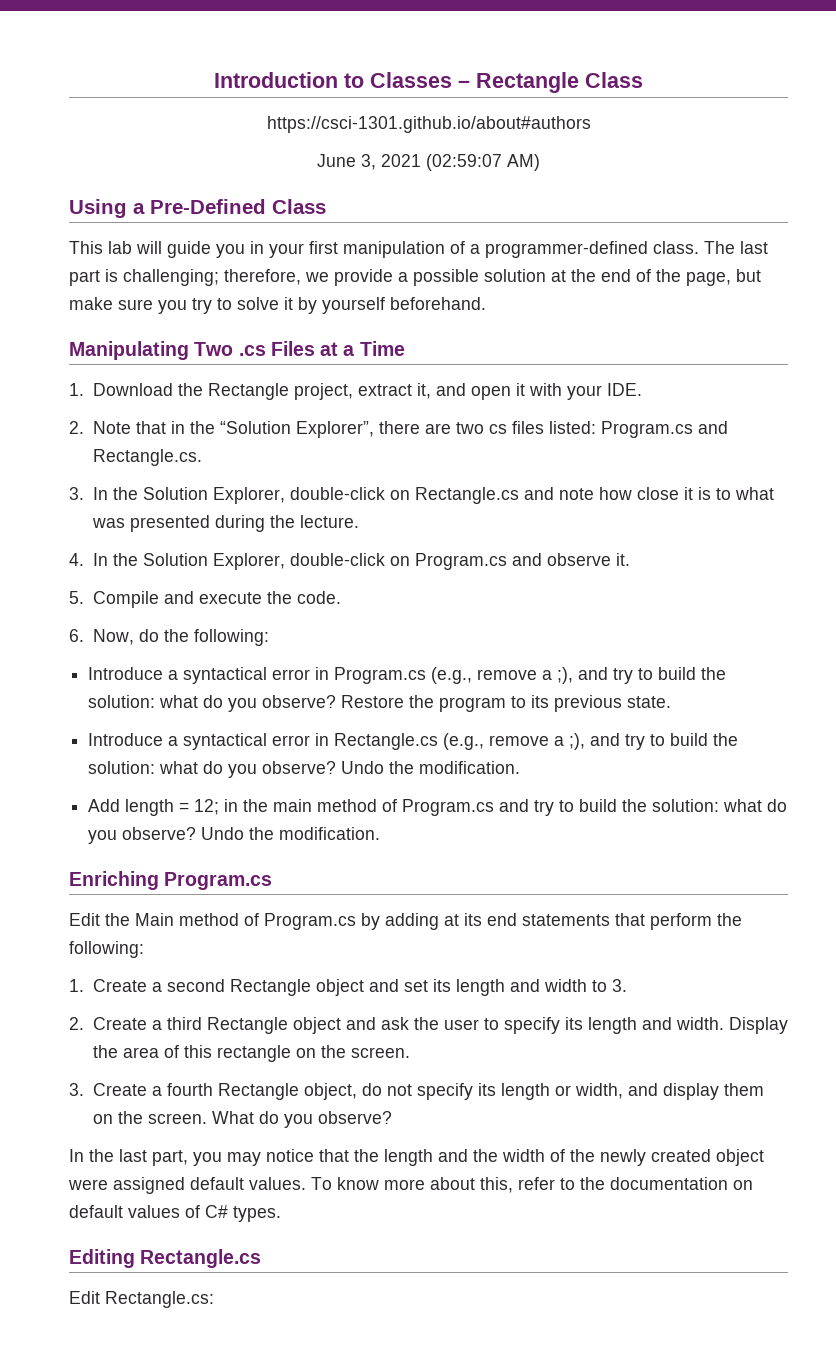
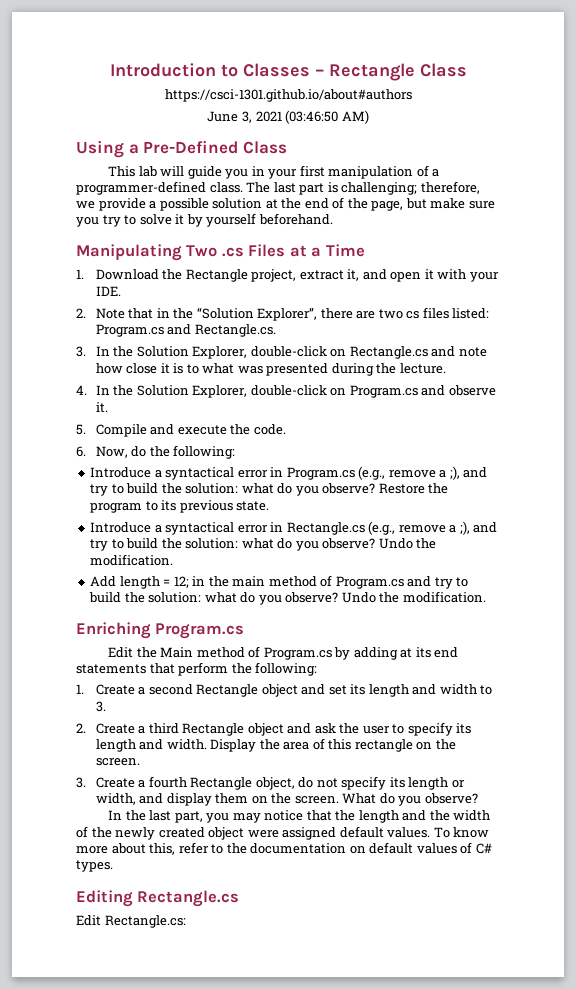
[426,154,502,171] (02:59:07 -> [285,110,339,124] (03:46:50

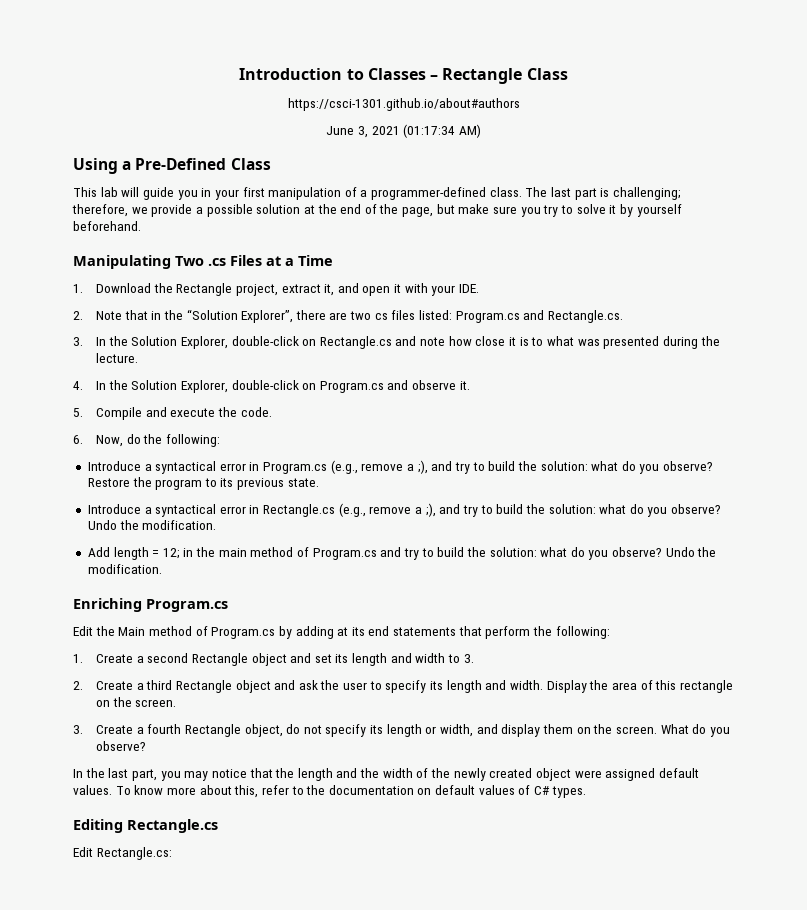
[285,110,339,124] (03:46:50 -> [403,124,456,138] (01:17:34

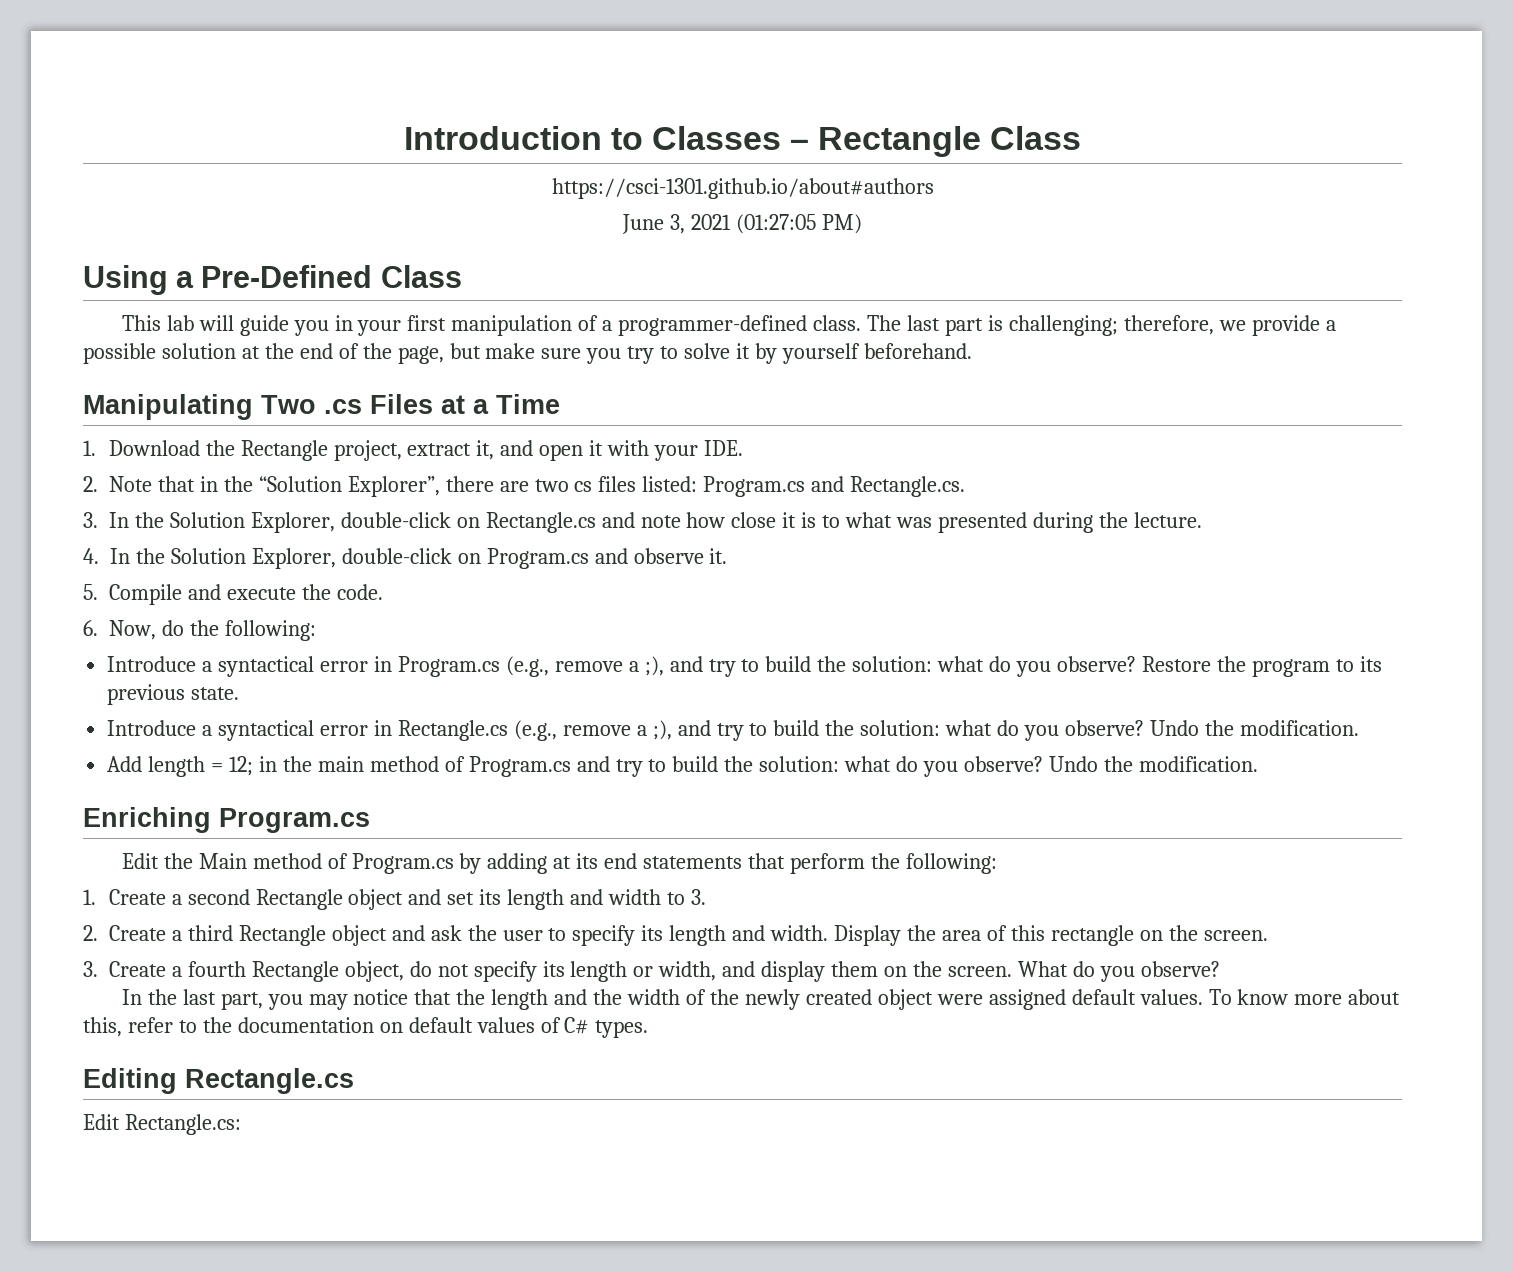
[403,124,481,138] (01:17:34 AM) -> [735,214,862,234] (01:27:05 PM)

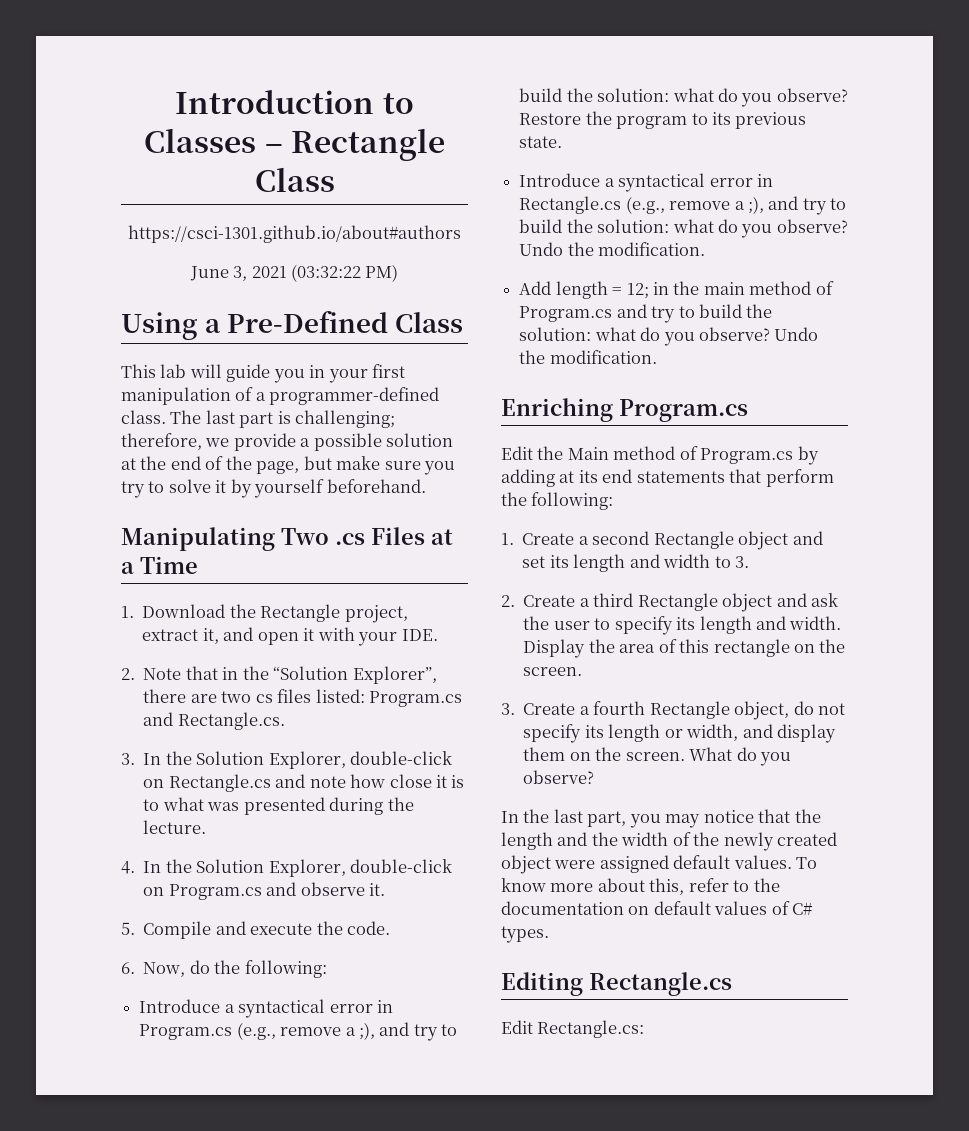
[735,214,816,234] (01:27:05 -> [290,264,361,282] (03:32:22

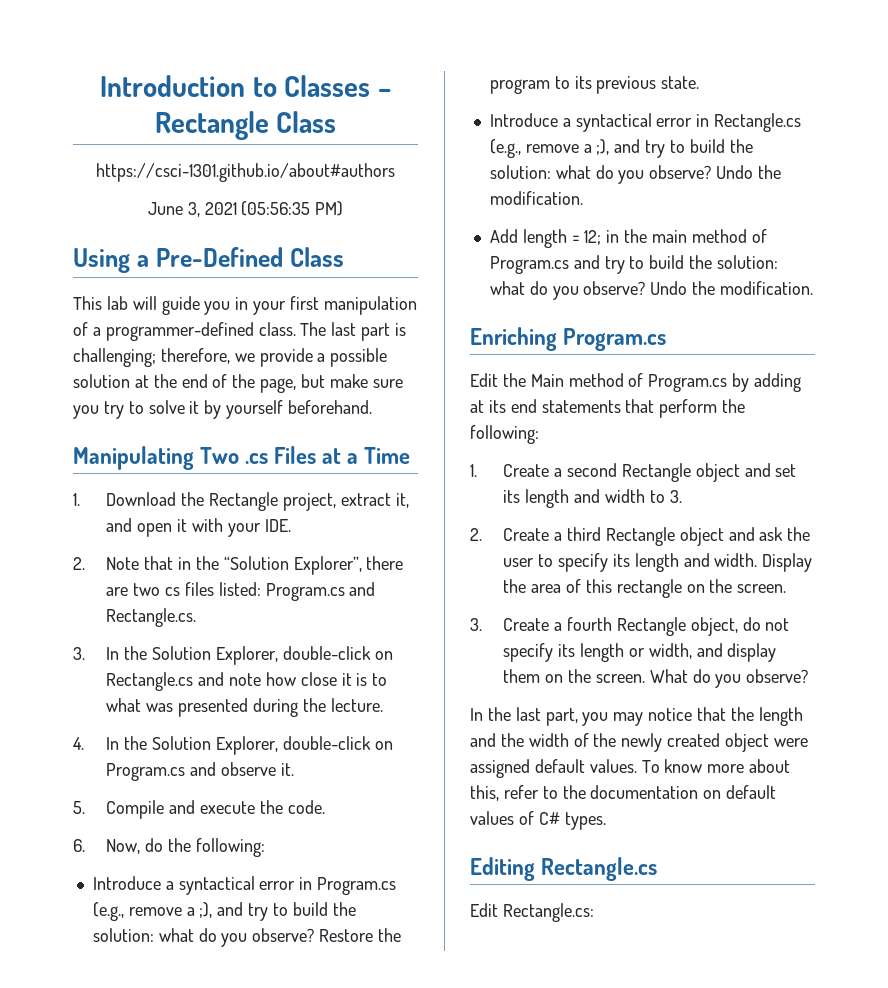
[290,264,361,282] (03:32:22 -> [241,201,311,216] (05:56:35

